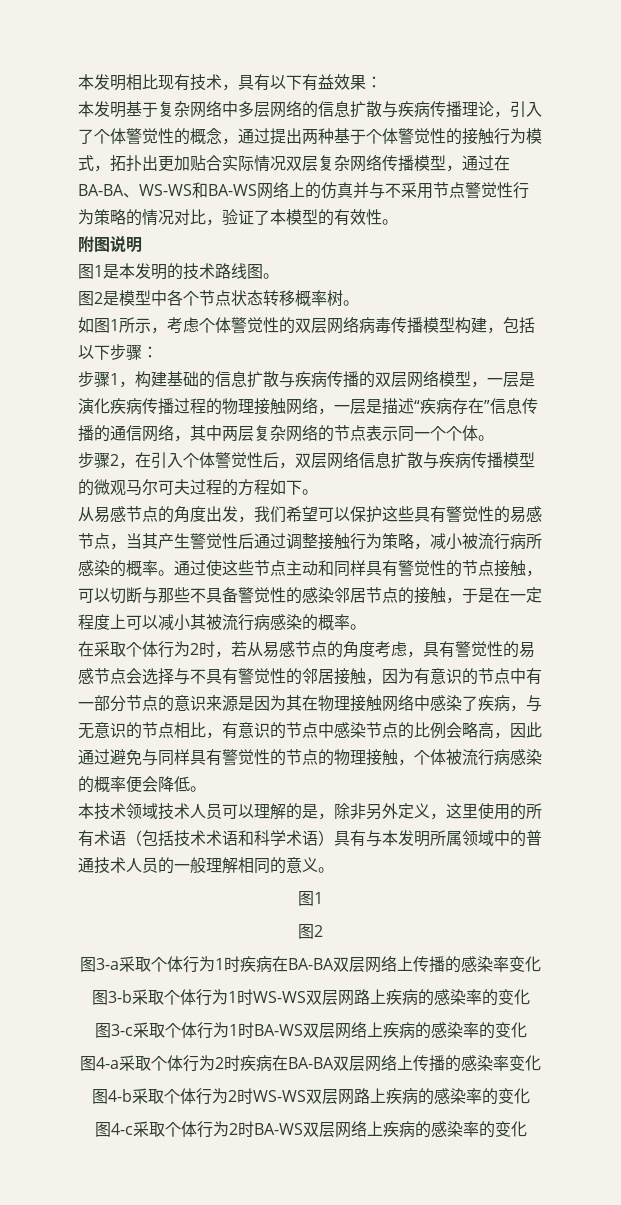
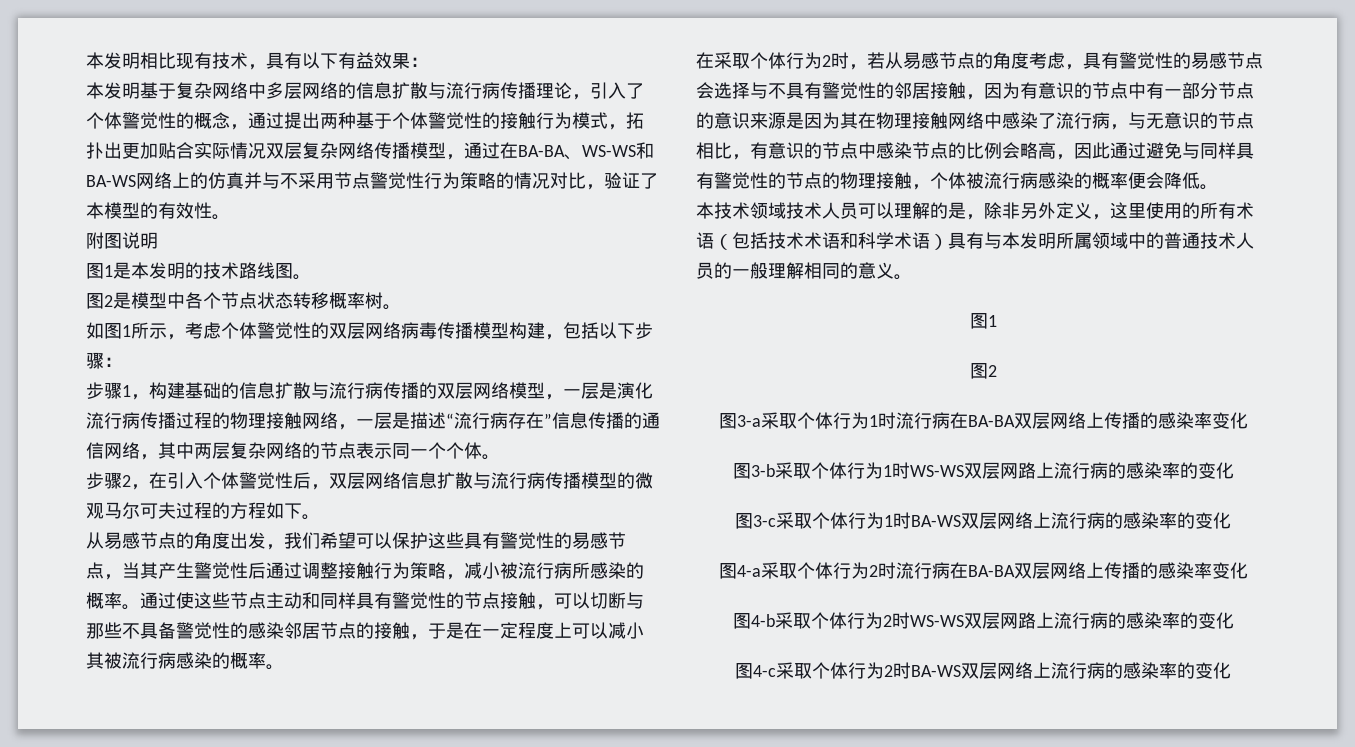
[398,101,414,117] 疾 -> [446,82,482,99] 流行
[295,371,311,387] 疾 -> [329,382,365,399] 流行
[110,398,126,414] 疾 -> [86,412,122,429] 流行
[420,398,436,414] 疾 -> [454,412,490,429] 流行
[439,452,455,468] 疾 -> [491,472,527,489] 流行
[478,695,494,711] 疾 -> [1056,112,1092,129] 流行
[240,956,256,972] 疾 -> [895,412,932,429] 流行
[385,989,402,1005] 疾 -> [1053,462,1090,479] 流行
[382,1022,399,1038] 疾 -> [1051,512,1087,529] 流行
[240,1055,256,1071] 疾 -> [895,562,932,579] 流行
[385,1088,402,1104] 疾 -> [1053,612,1090,629] 流行
[382,1121,399,1137] 疾 -> [1051,662,1087,679] 流行

